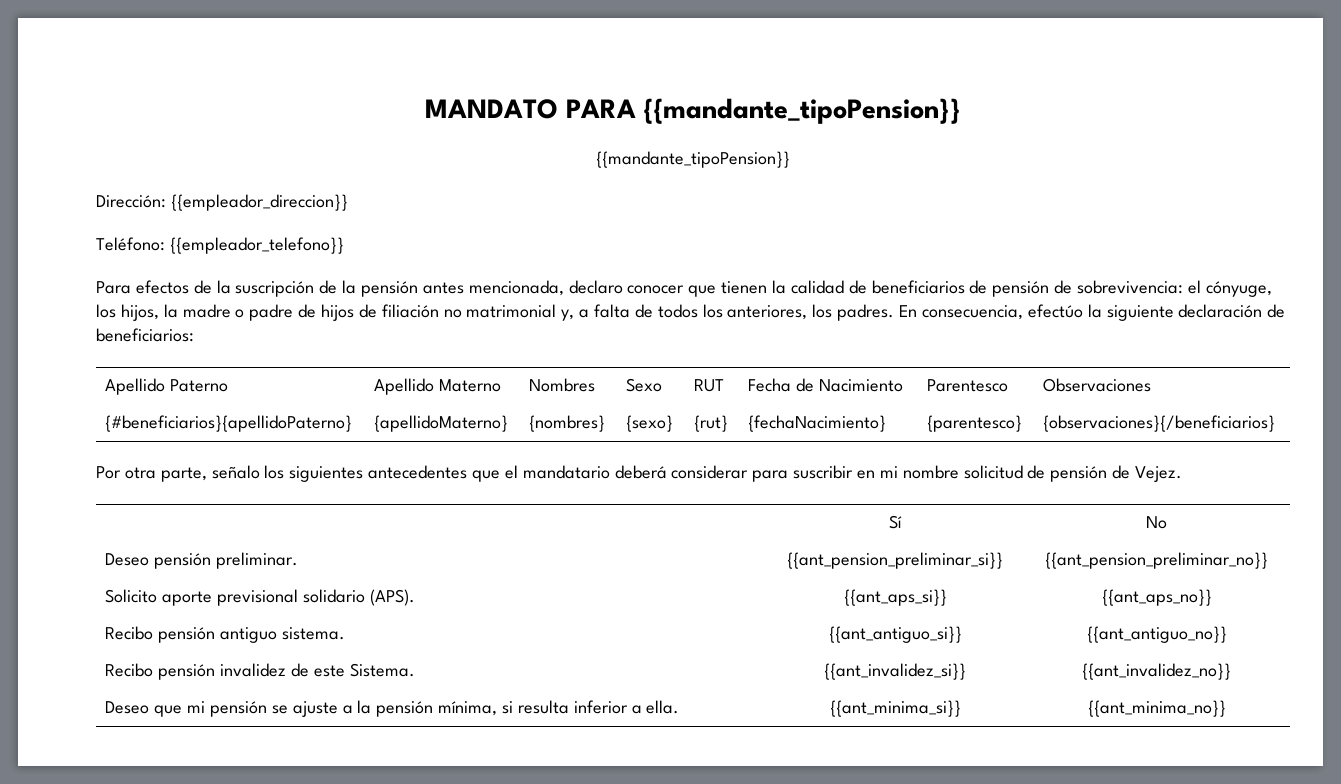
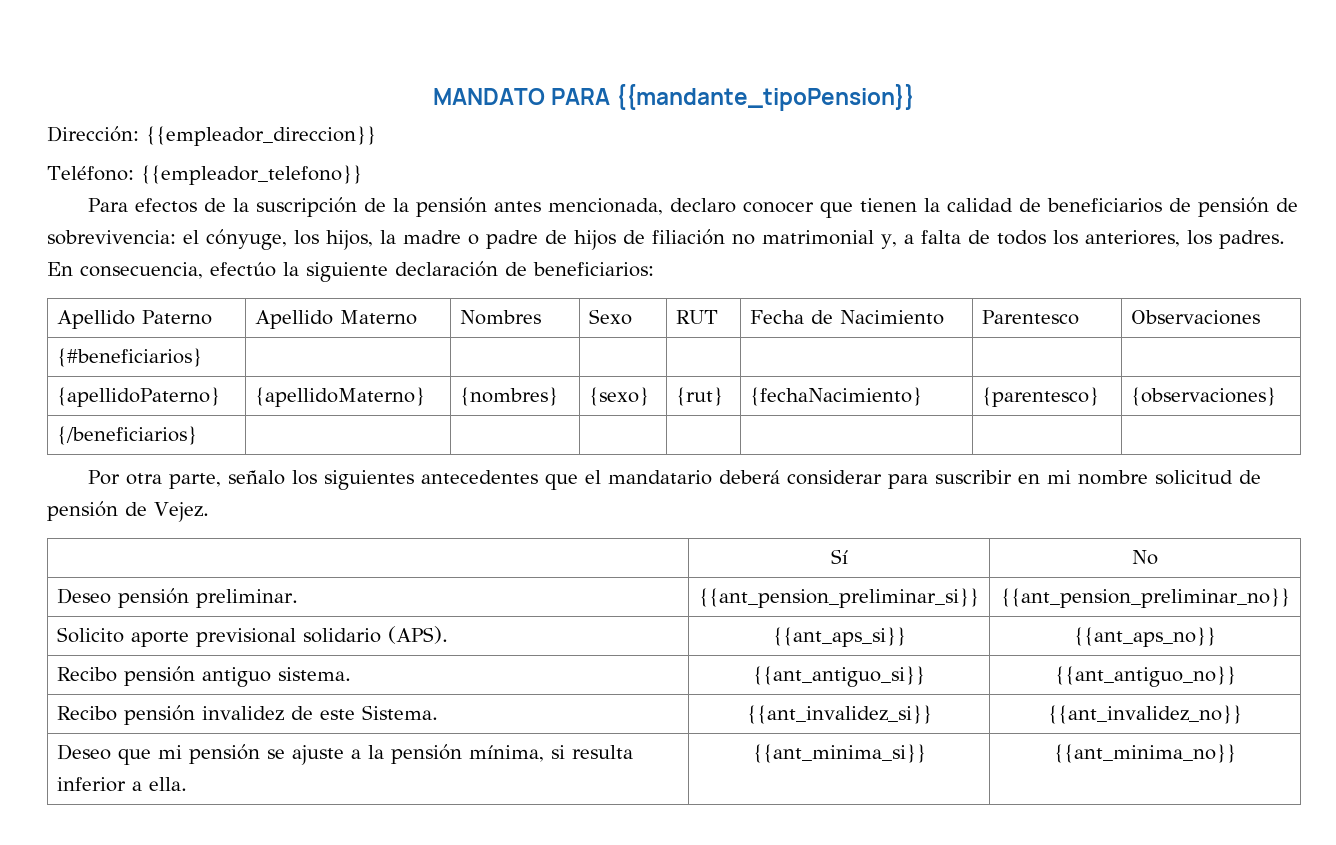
[596,151,790,168] // {{mandante_tipoPension}} -> (916, 97) none
[105,415,353,432] {#beneficiarios}{apellidoPaterno} -> [57,348,203,367] [57,387,221,407] {#beneficiarios} | | | | | | | // {apellidoPaterno}
[1043,415,1276,432] {observaciones}{/beneficiarios} -> [1131,387,1277,406] [57,426,198,445] {observaciones} // {/beneficiarios} | | | | | | |

